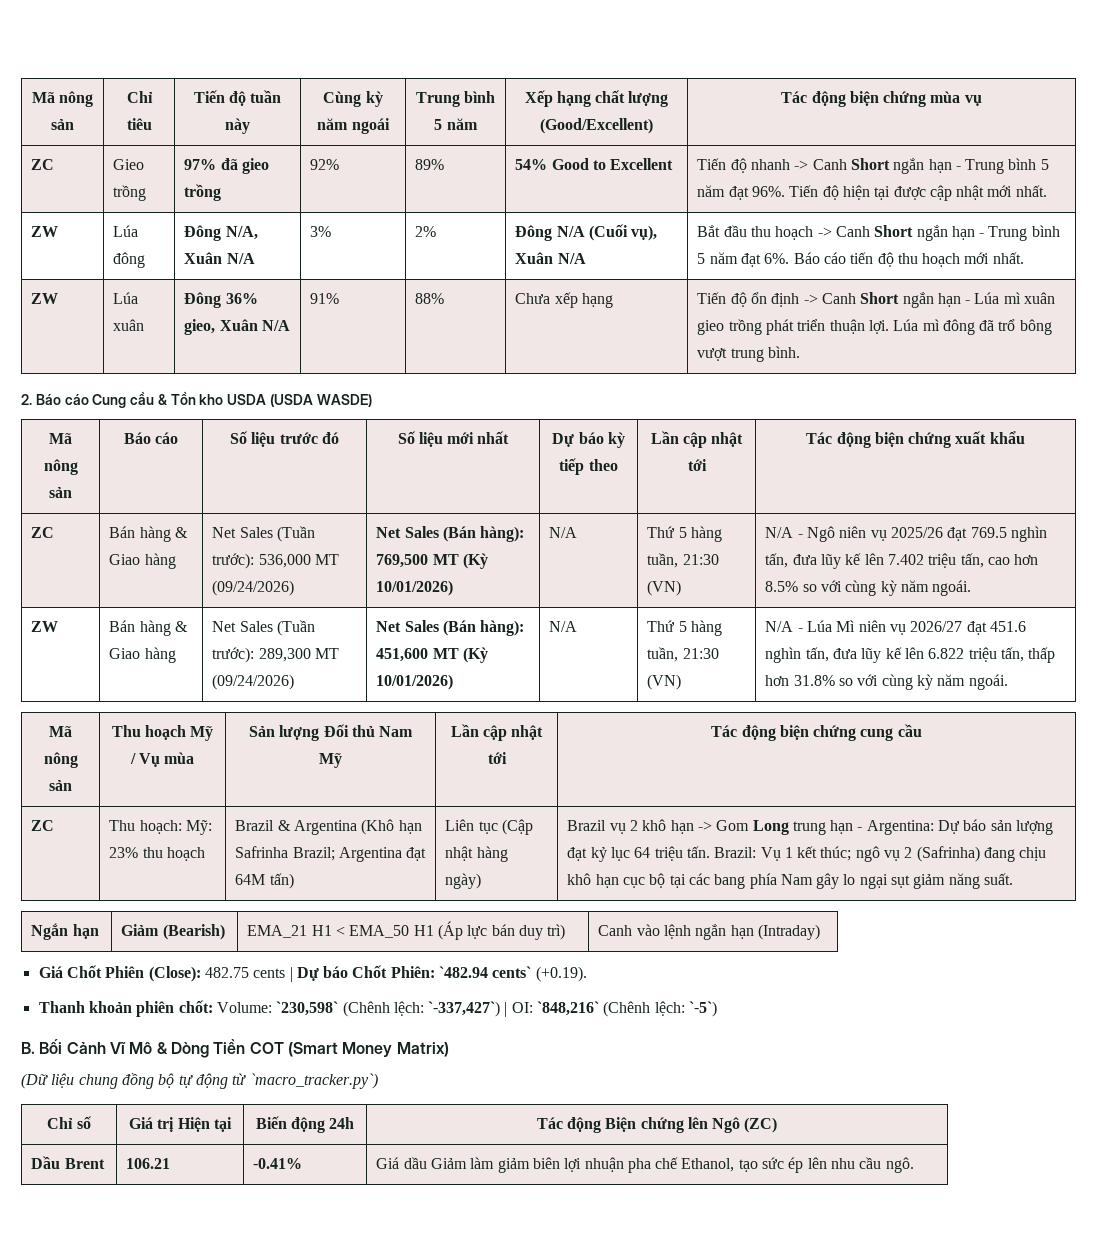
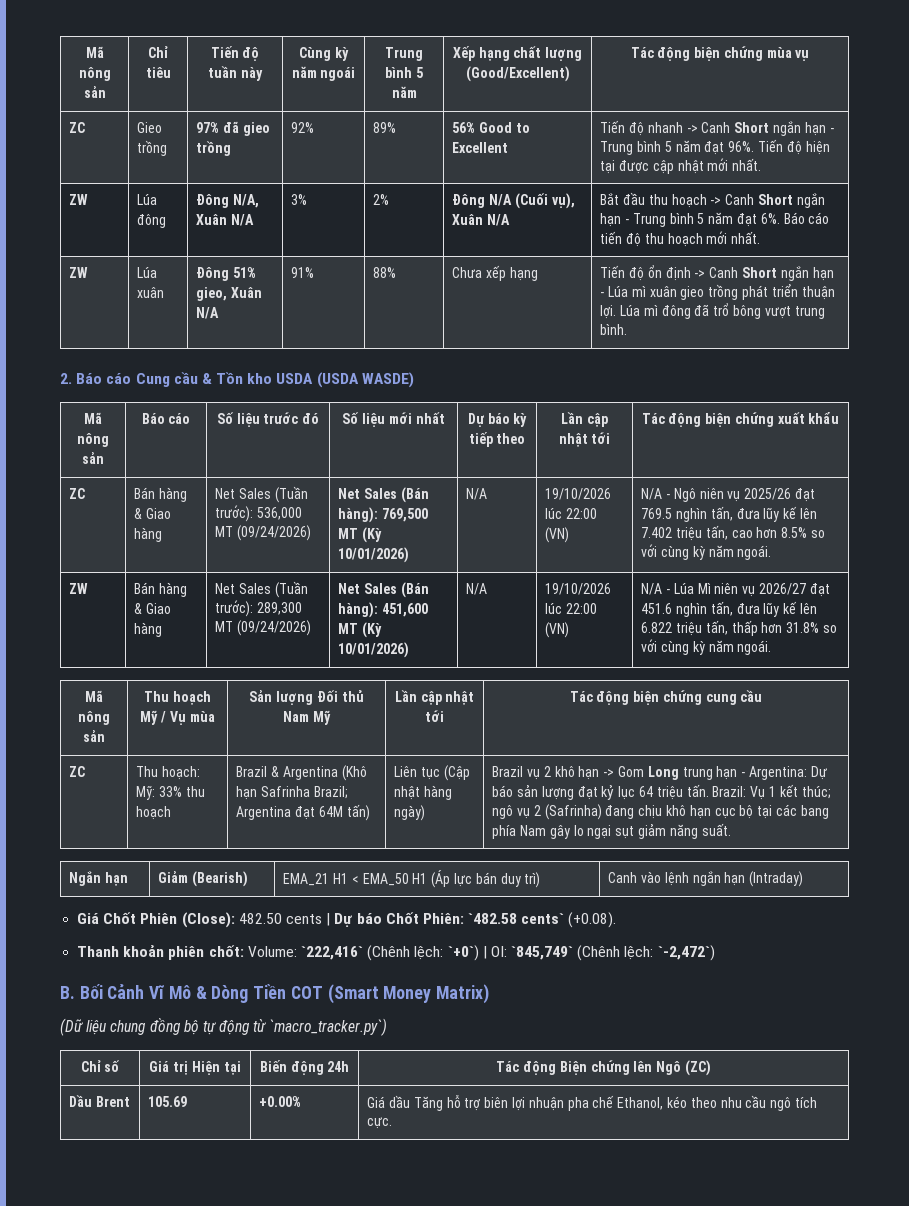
[515,159,548,170] 54% -> [452,122,476,133] 56%
[225,293,258,304] 36% -> [233,267,257,278] 51%
[647,526,722,542] [647,553,719,568] Thứ 5 hàng tuần, 21:30 -> [545,488,612,500] [545,508,598,519] 19/10/2026 lúc 22:00
[647,620,722,636] [647,647,719,662] Thứ 5 hàng tuần, 21:30 -> [545,583,612,595] [545,603,598,614] 19/10/2026 lúc 22:00
[109,847,139,858] 23% -> [159,786,183,797] 33%
[204,967,249,978] 482.75 -> [238,913,282,924] 482.50
[439,966,587,982] `482.94 cents` (+0.19). -> [468,912,617,928] `482.58 cents` (+0.08).
[276,1001,501,1017] `230,598` (Chênh lệch: `-337,427`) -> [300,945,479,961] `222,416` (Chênh lệch: `+0`)
[537,1001,718,1017] `848,216` (Chênh lệch: `-5`) -> [511,945,715,961] `845,749` (Chênh lệch: `-2,472`)
[126,1158,171,1169] [253,1158,303,1169] 106.21 | -0.41% -> [148,1096,188,1107] [259,1096,302,1107] 105.69 | +0.00%
[430,1157,530,1173] Giảm làm giảm -> [413,1094,482,1111] Tăng hỗ trợ
[738,1157,914,1173] tạo sức ép lên nhu cầu ngô. -> [666,1095,817,1111] [367,1117,393,1129] kéo theo nhu cầu ngô tích cực.

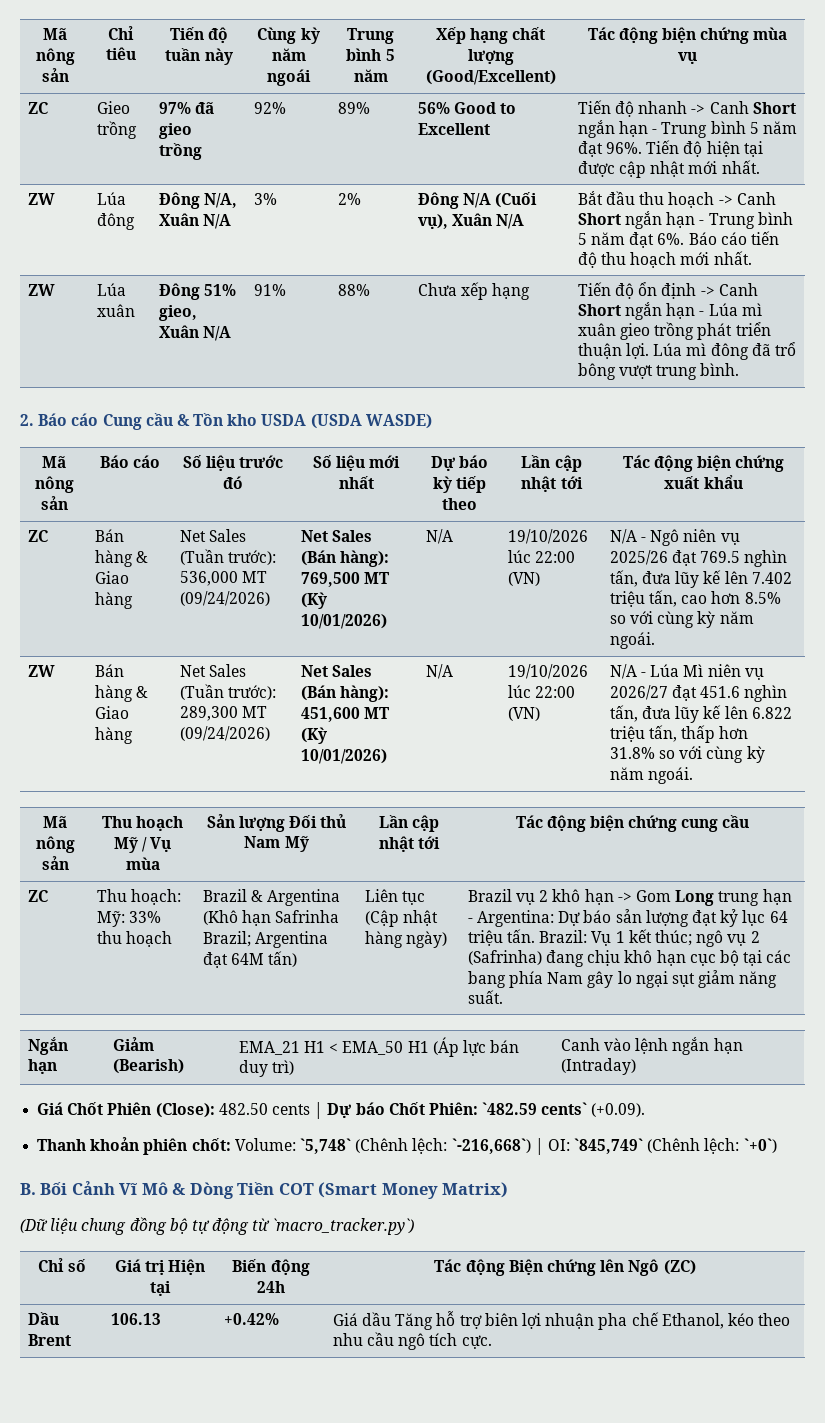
[468,912,617,928] `482.58 cents` (+0.08). -> [482,1102,646,1117] `482.59 cents` (+0.09).
[300,945,479,961] `222,416` (Chênh lệch: `+0`) -> [299,1138,531,1154] `5,748` (Chênh lệch: `-216,668`)
[657,945,715,961] `-2,472`) -> [743,1138,777,1153] `+0`)
[148,1096,188,1107] [259,1096,302,1107] 105.69 | +0.00% -> [110,1313,161,1325] [223,1313,279,1325] 106.13 | +0.42%

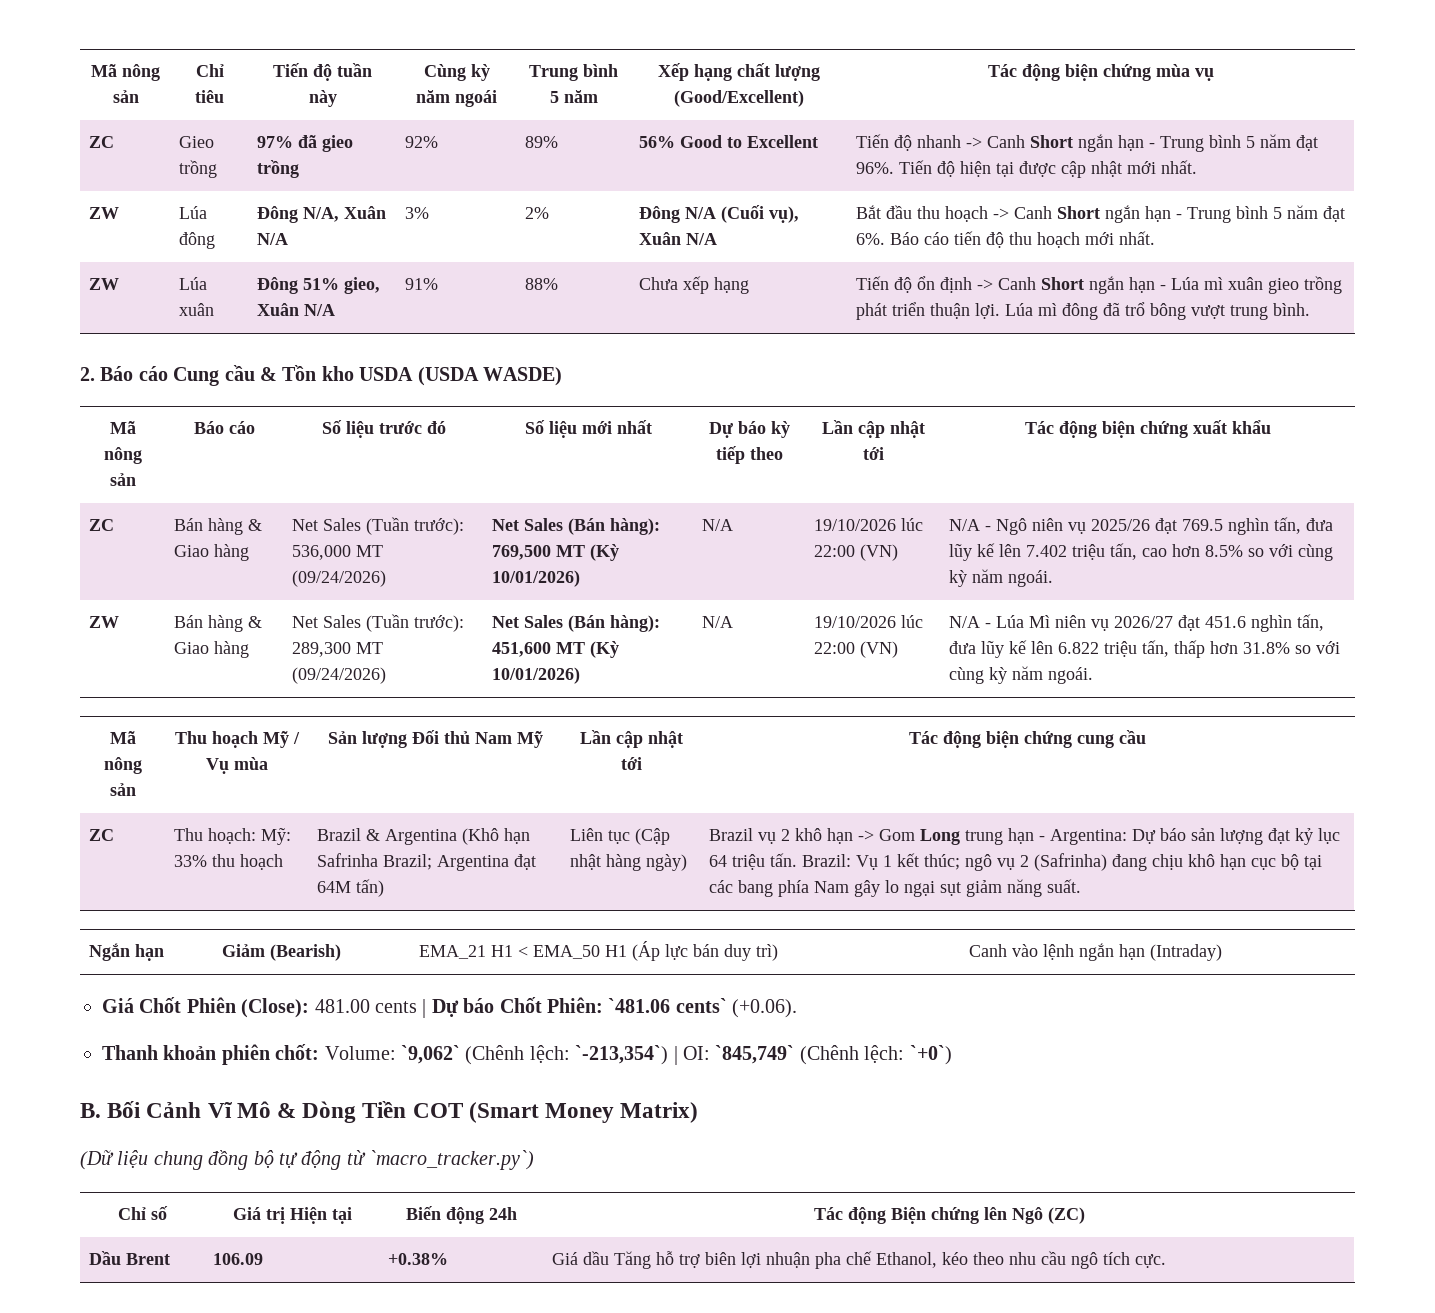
[218,1103,268,1115] 482.50 -> [314,999,370,1013] 481.00
[482,1102,646,1117] `482.59 cents` (+0.09). -> [608,998,798,1018] `481.06 cents` (+0.06).
[299,1138,531,1154] `5,748` (Chênh lệch: `-216,668`) -> [401,1045,669,1065] `9,062` (Chênh lệch: `-213,354`)
[110,1313,161,1325] [223,1313,279,1325] 106.13 | +0.42% -> [212,1253,263,1265] [387,1253,448,1265] 106.09 | +0.38%

